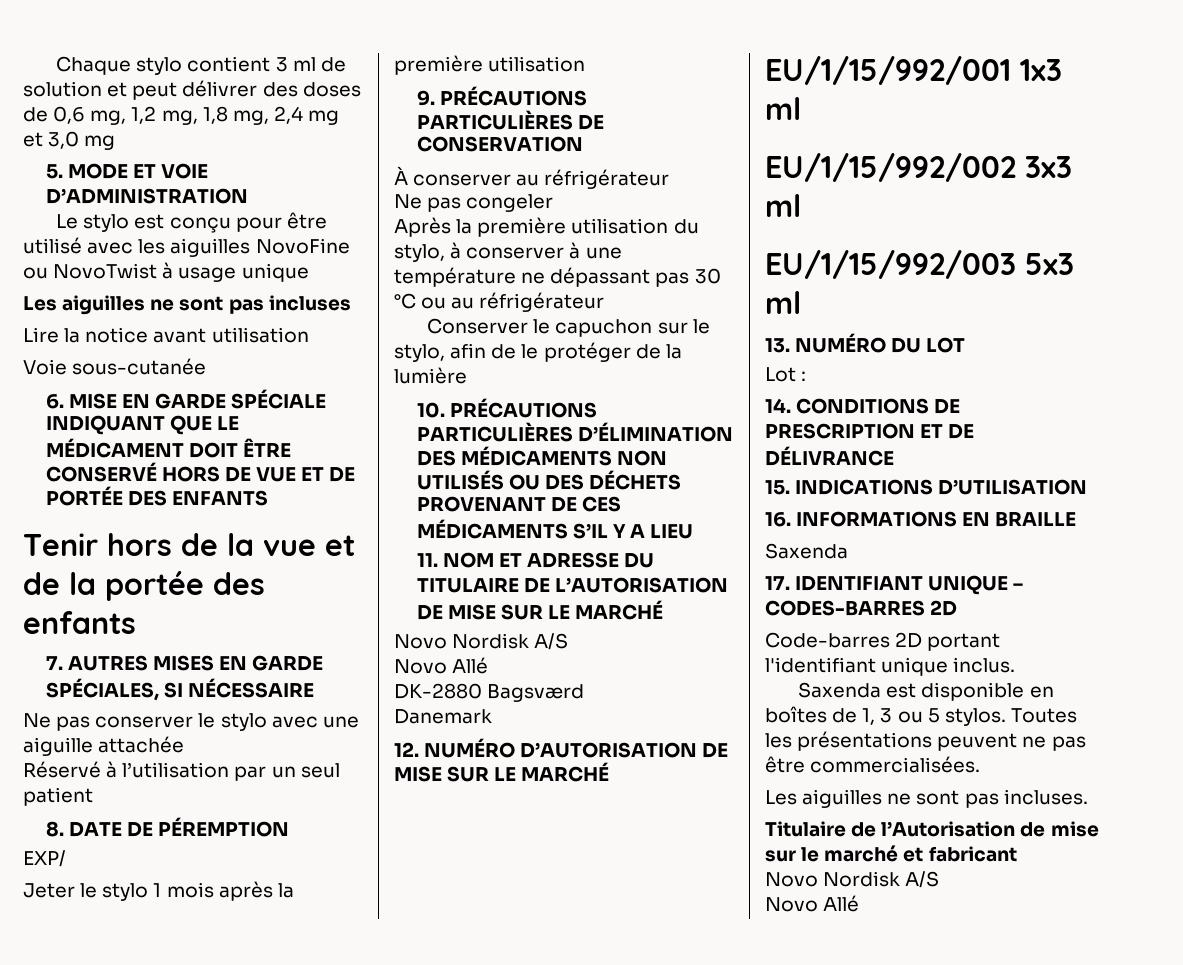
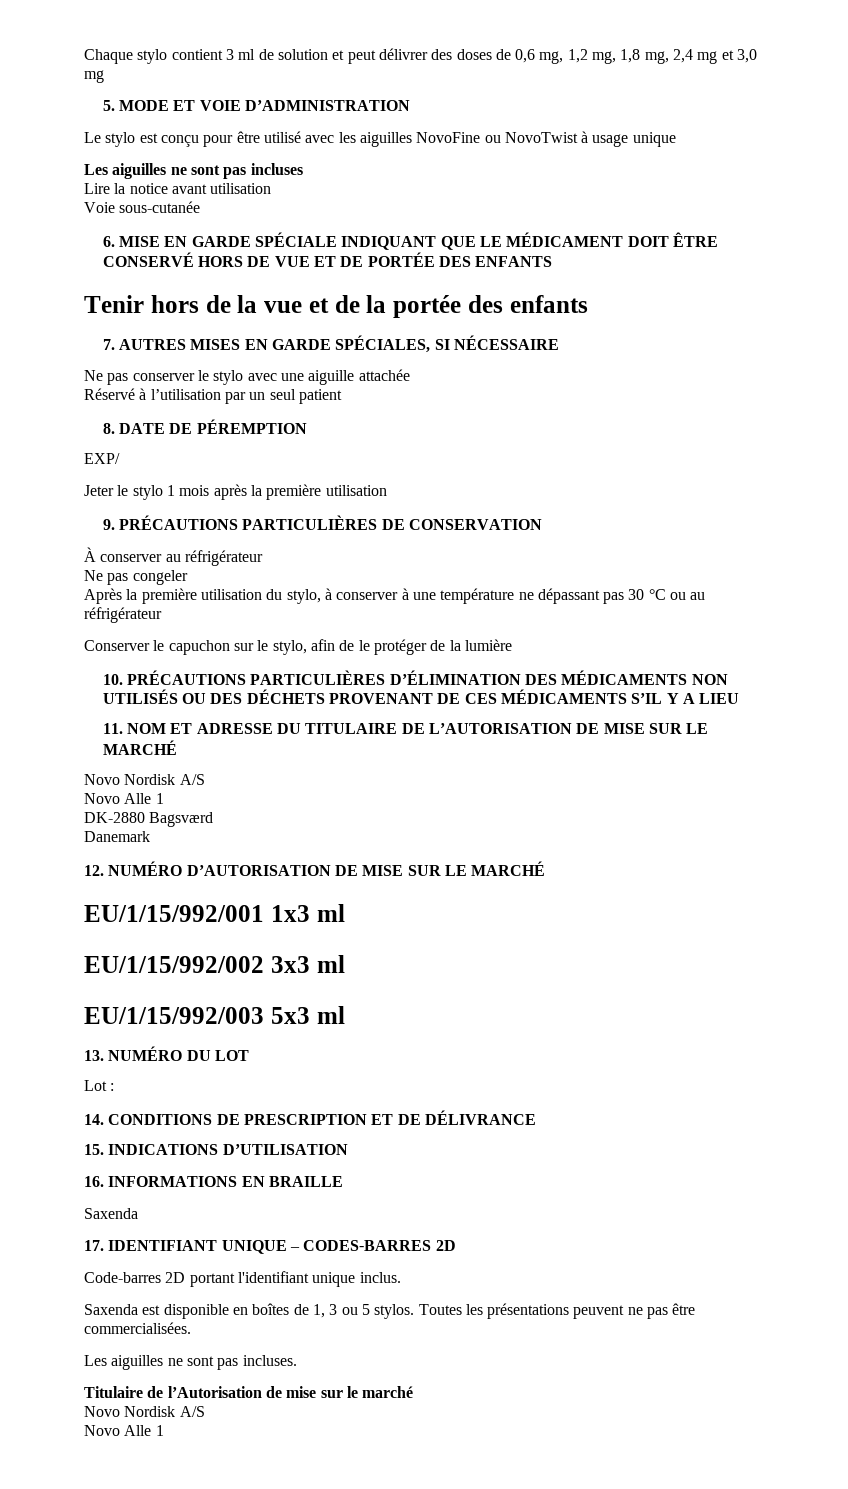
[452,657,489,674] Allé -> [124,793,164,804] Alle 1
[903,846,1017,862] [765,871,940,888] [765,895,860,912] et fabricant // Novo Nordisk A/S // Novo Allé -> [84,1406,205,1417] [84,1425,164,1436] // Novo Nordisk A/S // Novo Alle 1

